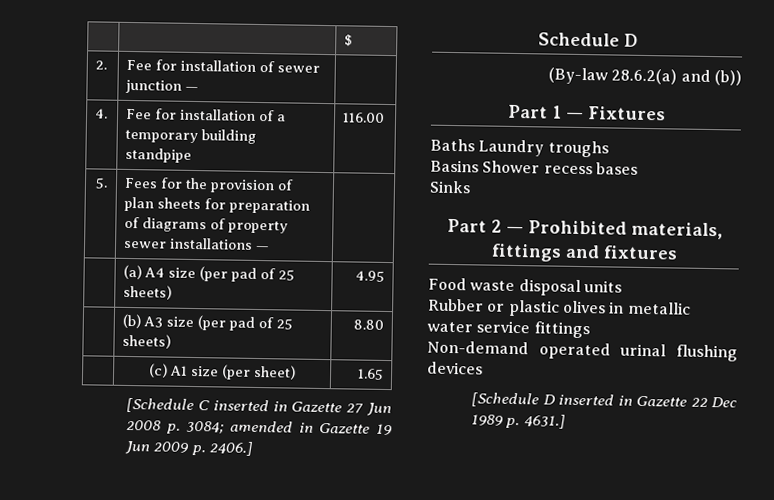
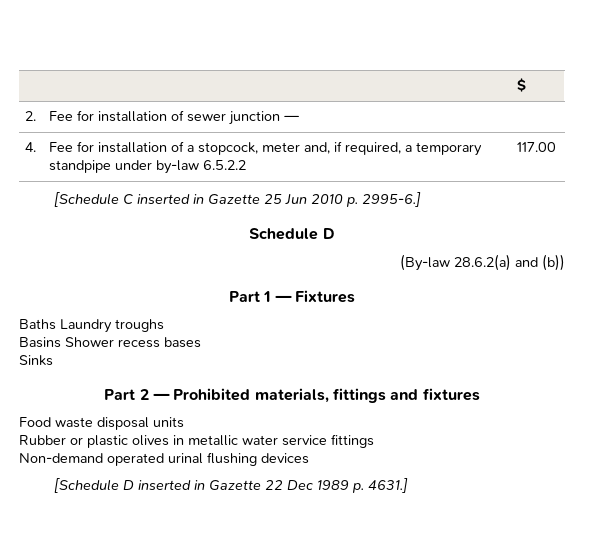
[125,129,257,144] [125,147,193,163] [342,112,386,123] [94,177,108,189] [124,177,295,194] [124,196,311,214] [124,216,289,234] [124,237,270,251] [123,264,296,282] [123,284,173,300] [354,270,385,282] [122,313,294,331] [122,333,172,349] [352,319,384,330] [148,363,297,380] [356,368,384,380] temporary building standpipe | 116.00 // 5. | Fees for the provision of plan sheets for preparation of diagrams of property sewer installations — | // | (a) A4 size (per pad of 25 sheets) | 4.95 // | (b) A3 size (per pad of 25 sheets) | 8.80 // | (c) A1 size (per sheet) | 1.65 -> [198,141,483,156] [49,160,247,174] [517,142,557,152] stopcock, meter and, if required, a temporary standpipe under by-law 6.5.2.2 | 117.00
[346,402,392,417] [126,419,393,436] [124,440,255,456] 27 Jun 2008 p. 3084; amended in Gazette 19 Jun 2009 p. 2406.] -> [264,192,422,207] 25 Jun 2010 p. 2995-6.]

